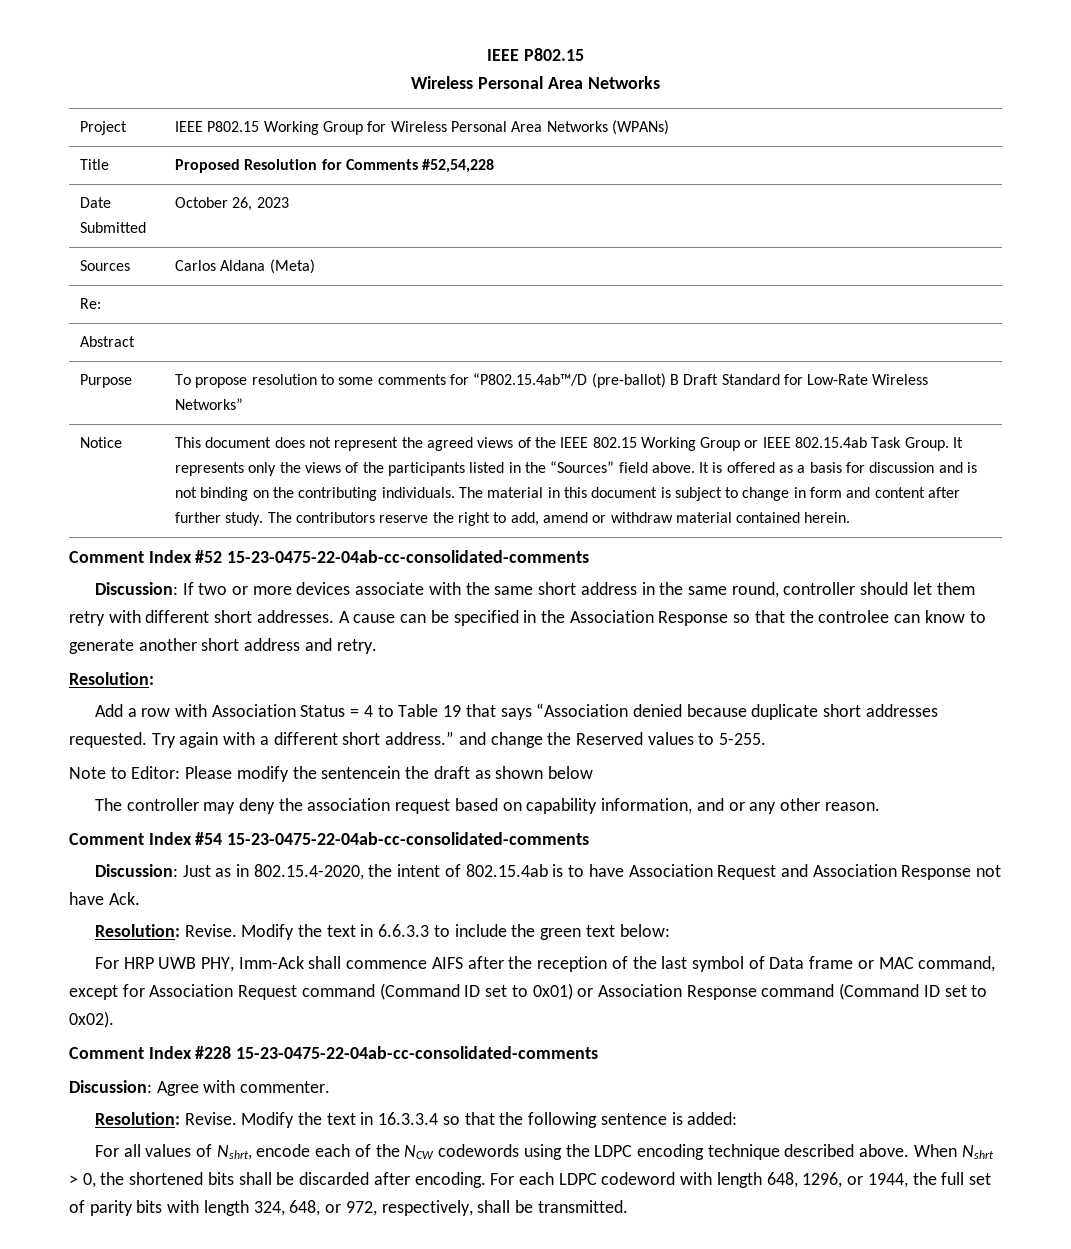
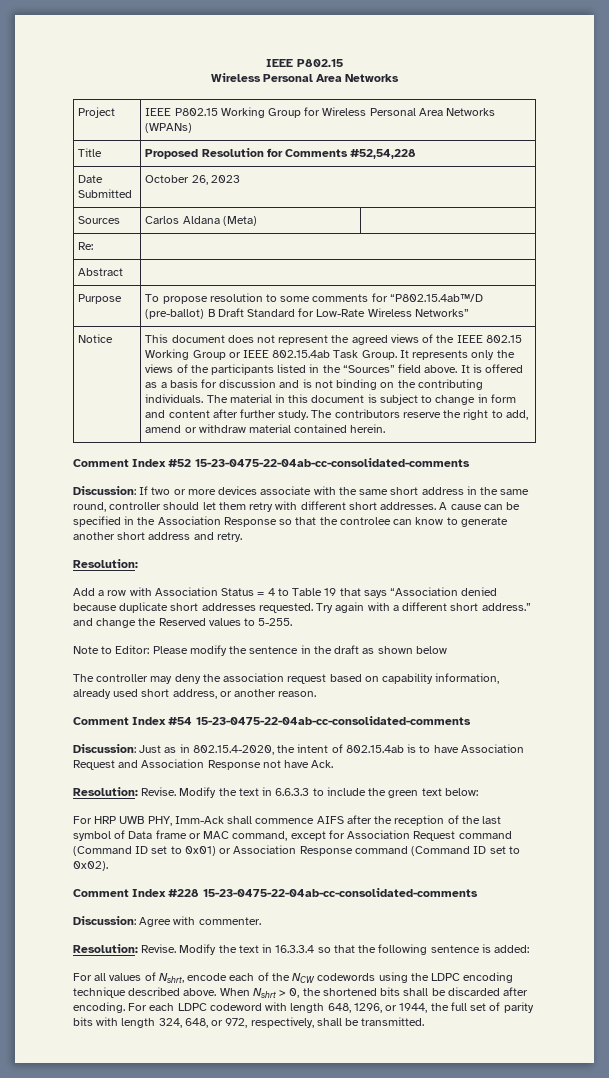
[321,766,401,779] sentencein -> [249,645,311,654] sentence in
[696,798,820,814] and or any other -> [73,689,277,699] already used short address, or another

